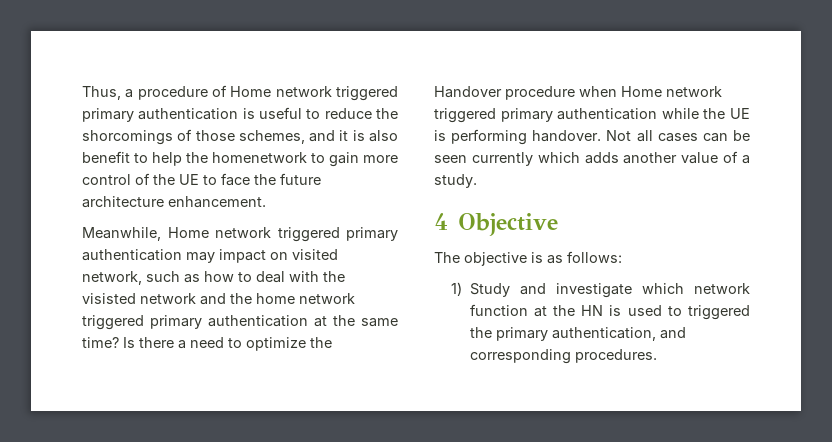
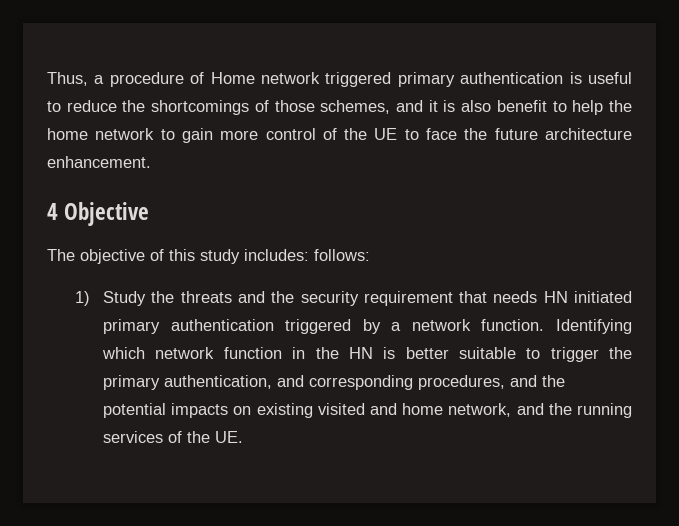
[82,130,173,145] shorcomings -> [151,100,250,115] shortcomings
[212,152,307,163] homenetwork -> [47,128,155,140] home network
[82,227,398,242] [82,249,338,263] [82,271,345,285] [82,293,355,305] [82,315,398,330] [82,337,332,351] [434,86,722,100] [434,108,750,123] [434,129,750,145] [434,151,750,166] [434,174,477,188] // Meanwhile, Home network triggered primary authentication may impact on visited network, such as how to deal with the visisted network and the home network triggered primary authentication at the same time? Is there a need to optimize the Handover procedure when Home network triggered primary authentication while the UE is performing handover. Not all cases can be seen currently which adds another value of a study. -> (151, 162) none
[531,252,563,264] is as -> [150,249,309,264] of this study includes:
[519,283,632,298] and investigate -> [151,291,632,306] [103,319,632,334] the threats and the security requirement that needs HN initiated primary authentication triggered by a network function. Identifying
[533,306,547,317] at -> [292,347,306,359] in
[627,305,750,320] used to triggered -> [405,347,599,362] better suitable to trigger
[574,349,657,363] procedures. -> [418,375,566,390] [103,403,632,418] [103,431,244,443] procedures, and the potential impacts on existing visited and home network, and the running services of the UE.

